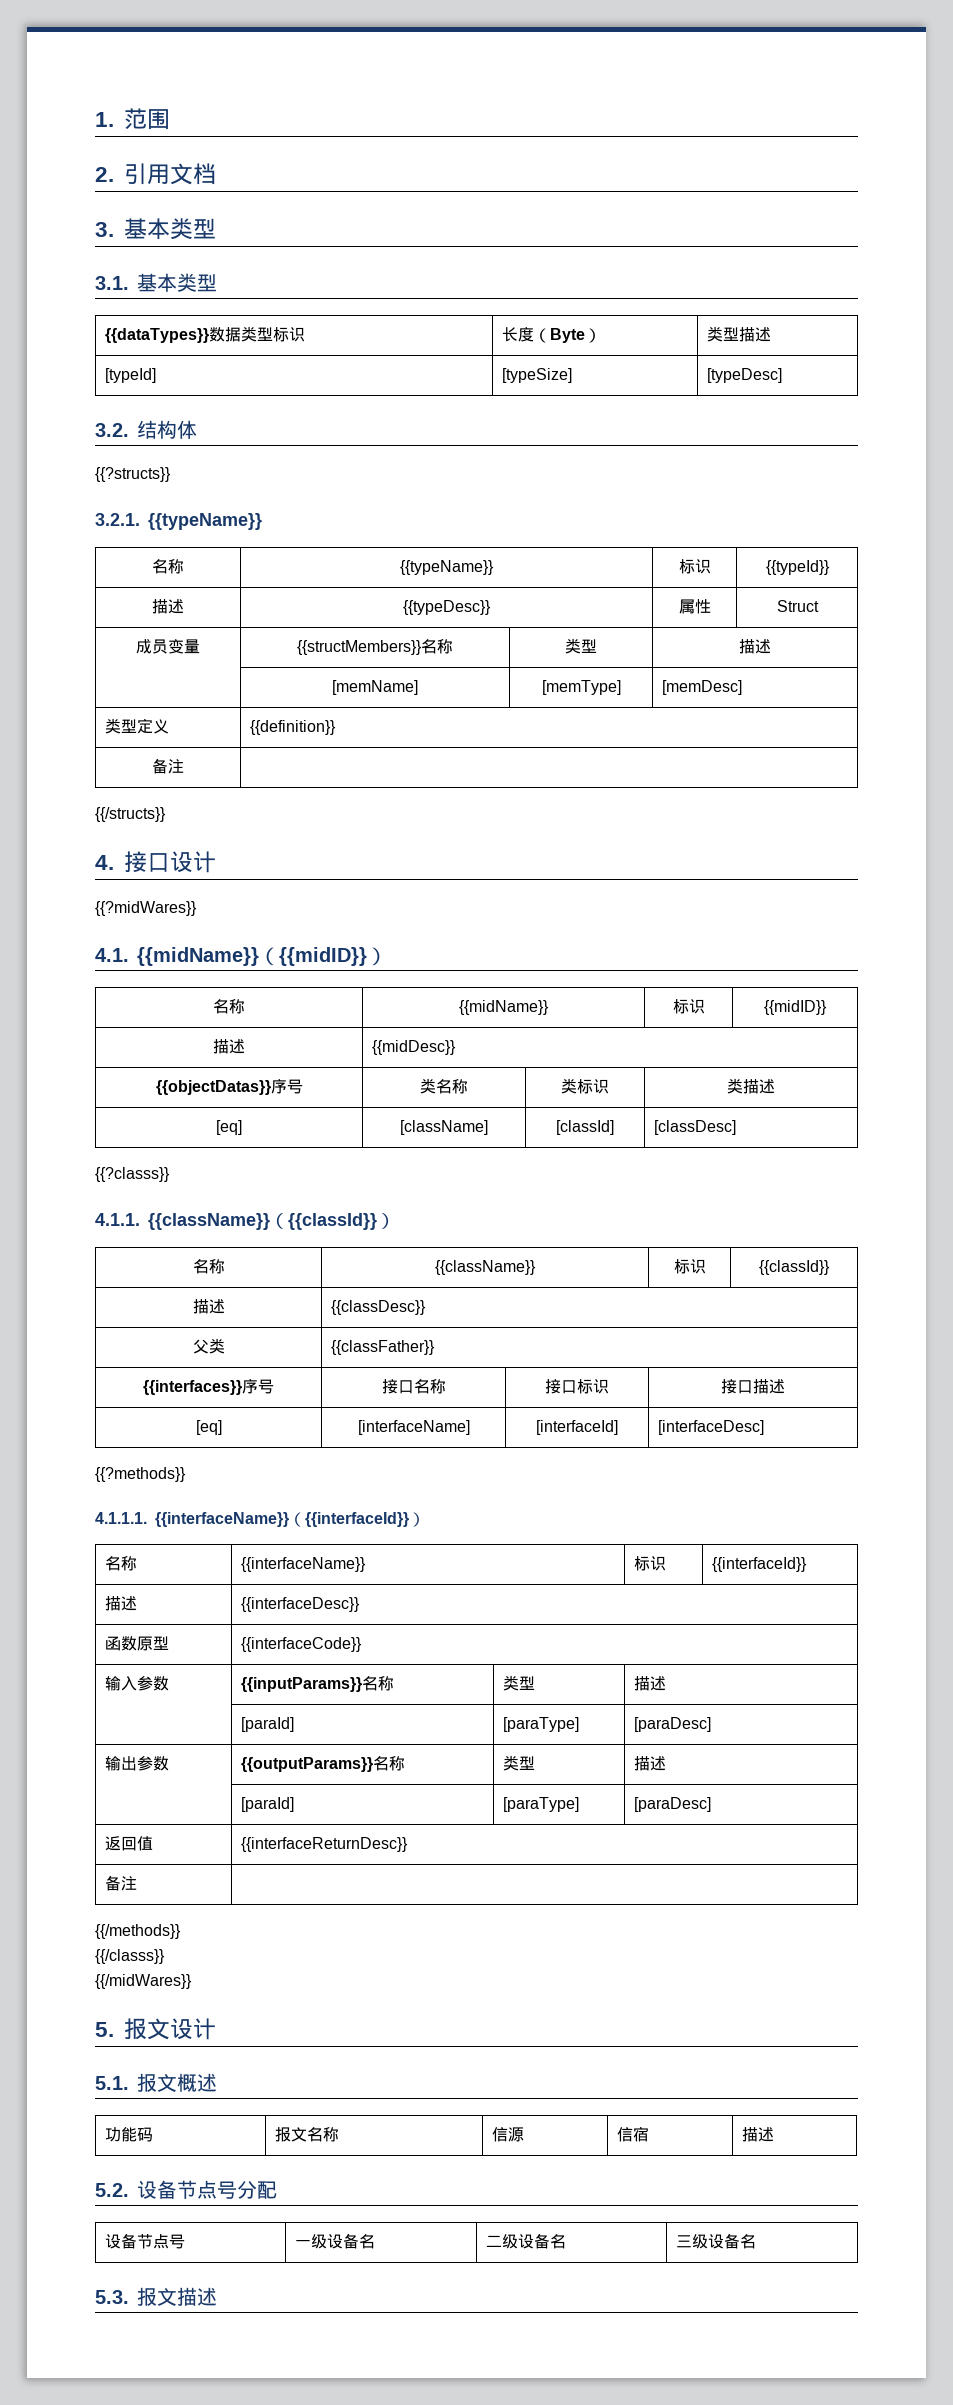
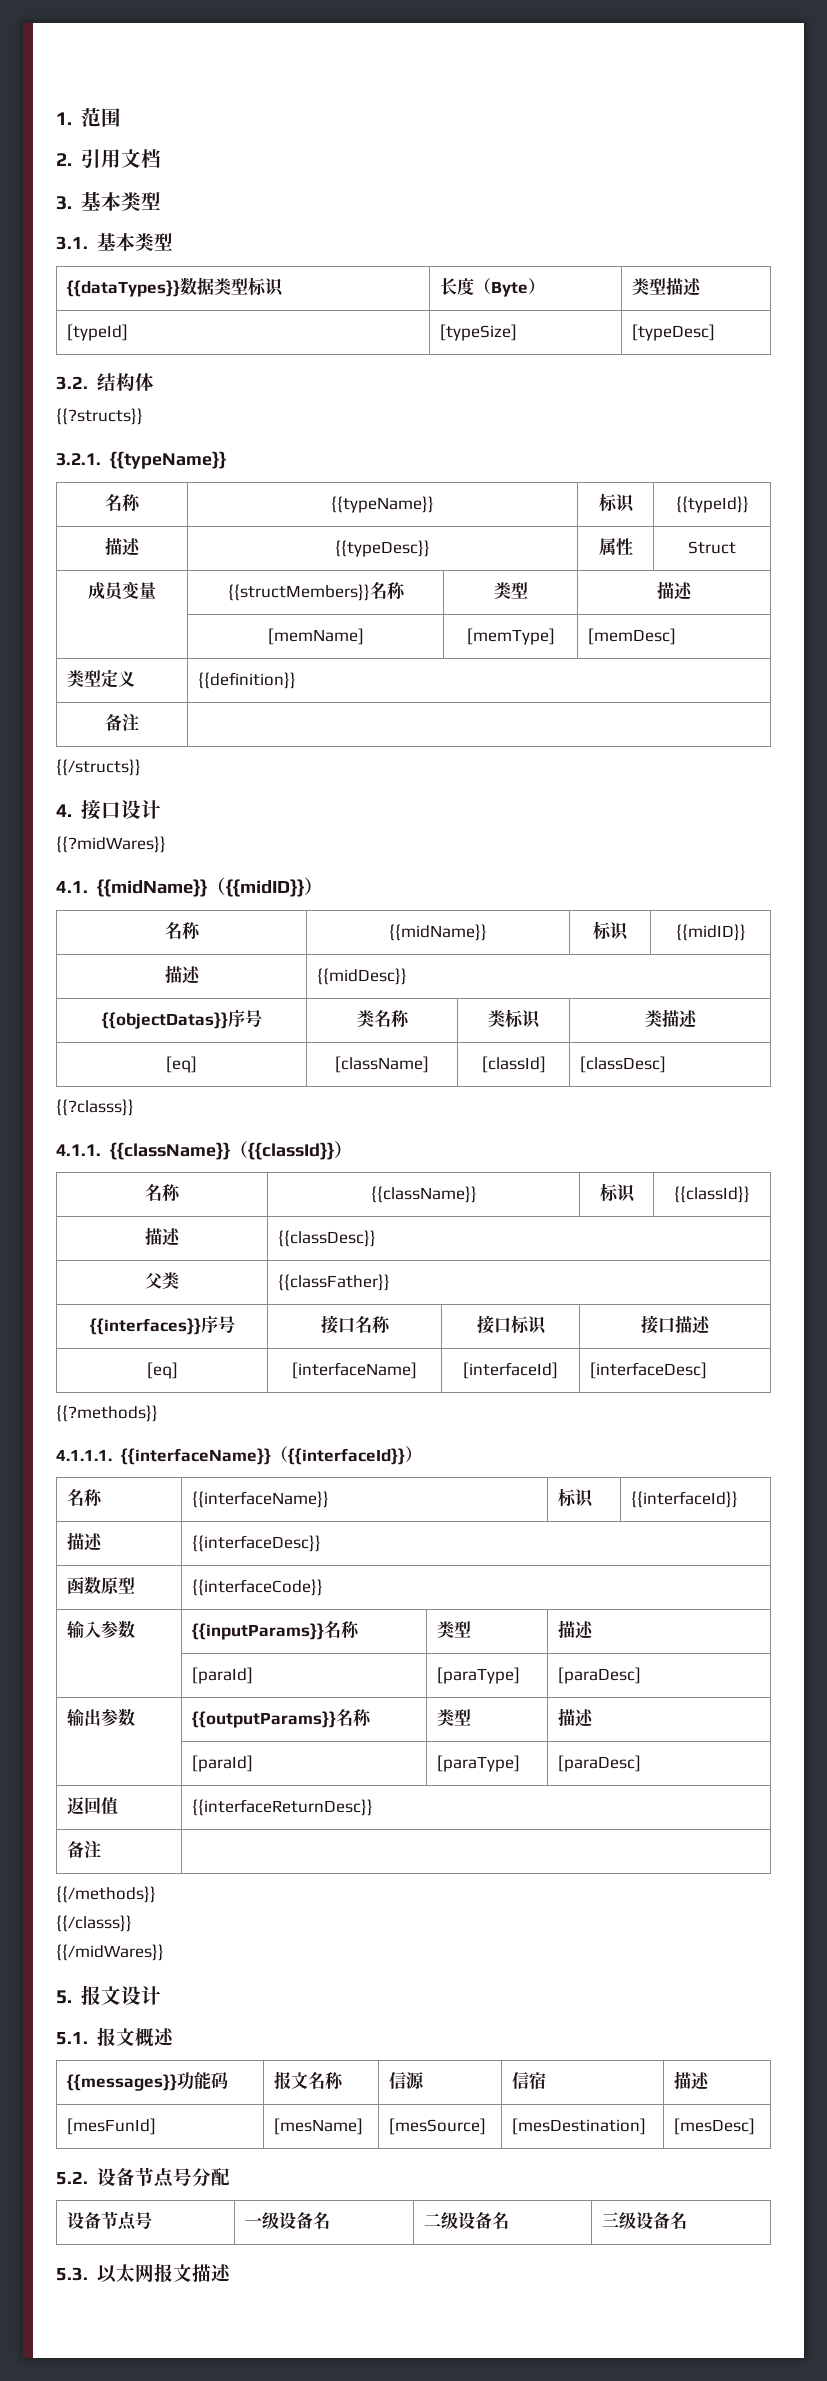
(217, 2082) none -> [67,2074,178,2091] {{messages}}
(775, 2134) none -> [67,2118,157,2135] [274,2118,364,2135] [389,2118,487,2135] [512,2118,647,2135] [674,2118,756,2135] // [mesFunId] | [mesName] | [mesSource] | [mesDestination] | [mesDesc]
(129, 2297) none -> [96,2264,154,2283] 以太网

